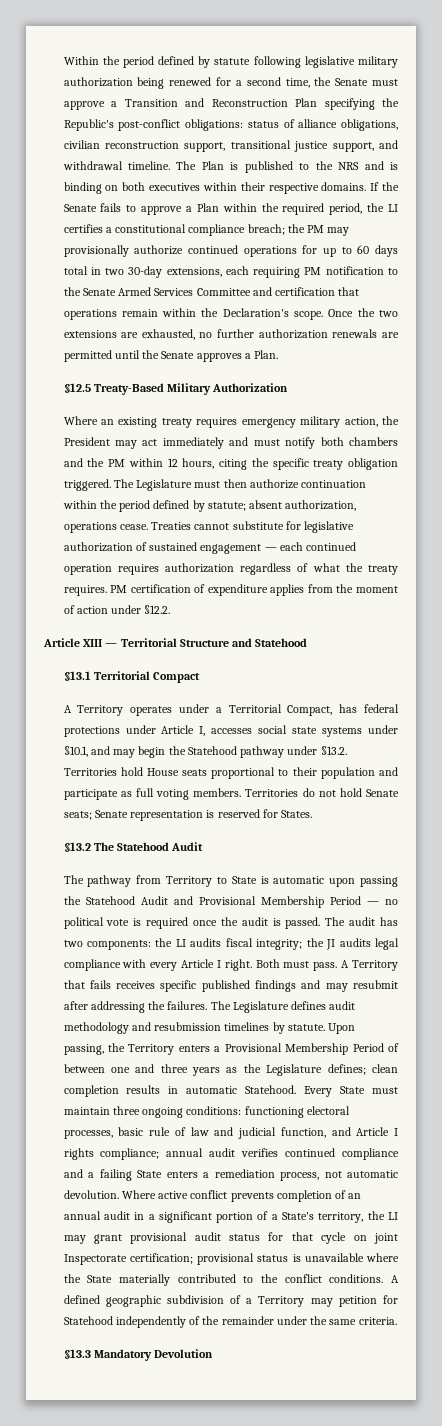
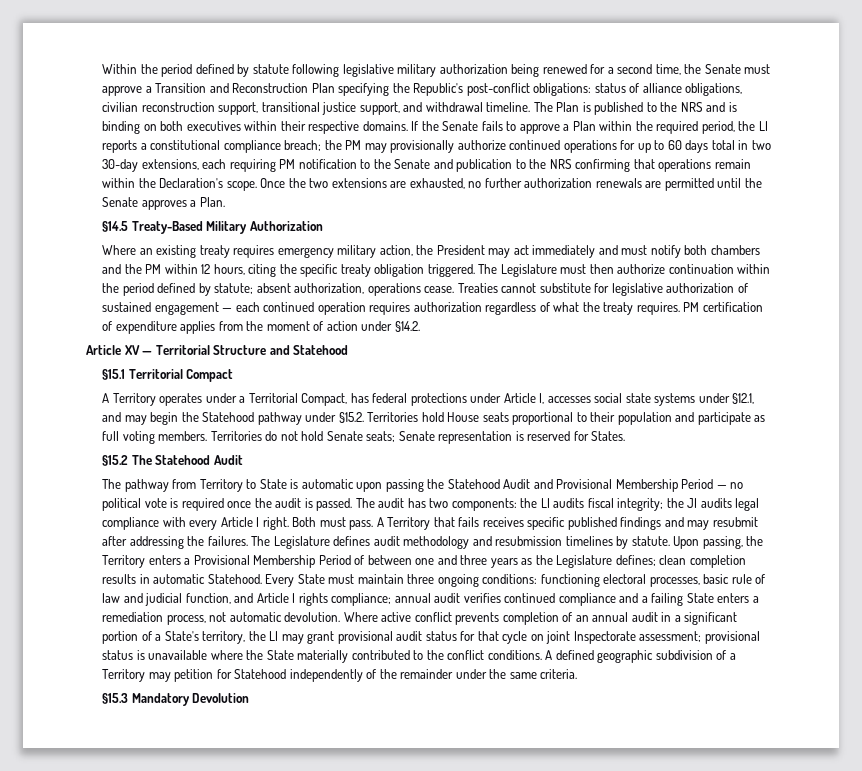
[63,224,103,233] certifies -> [102,140,138,153] reports
[118,287,336,296] Armed Services Committee and certification -> [433,159,631,172] and publication to the NRS confirming
[63,383,91,393] §12.5 -> [102,221,129,232] §14.5
[144,605,171,614] [43,638,103,647] §12.2. // Article XIII -> [394,321,420,332] [86,345,140,355] §14.2. // Article XV
[63,671,91,681] §13.1 -> [102,369,126,380] §15.1
[63,746,88,757] §10.1, -> [732,393,755,404] §12.1,
[320,746,347,755] §13.2. -> [338,412,364,423] §15.2.
[63,842,91,852] §13.2 -> [102,455,129,466] §15.2
[129,1253,193,1264] certification; -> [639,631,702,642] assessment;
[63,1349,91,1359] §13.3 -> [102,693,129,704] §15.3

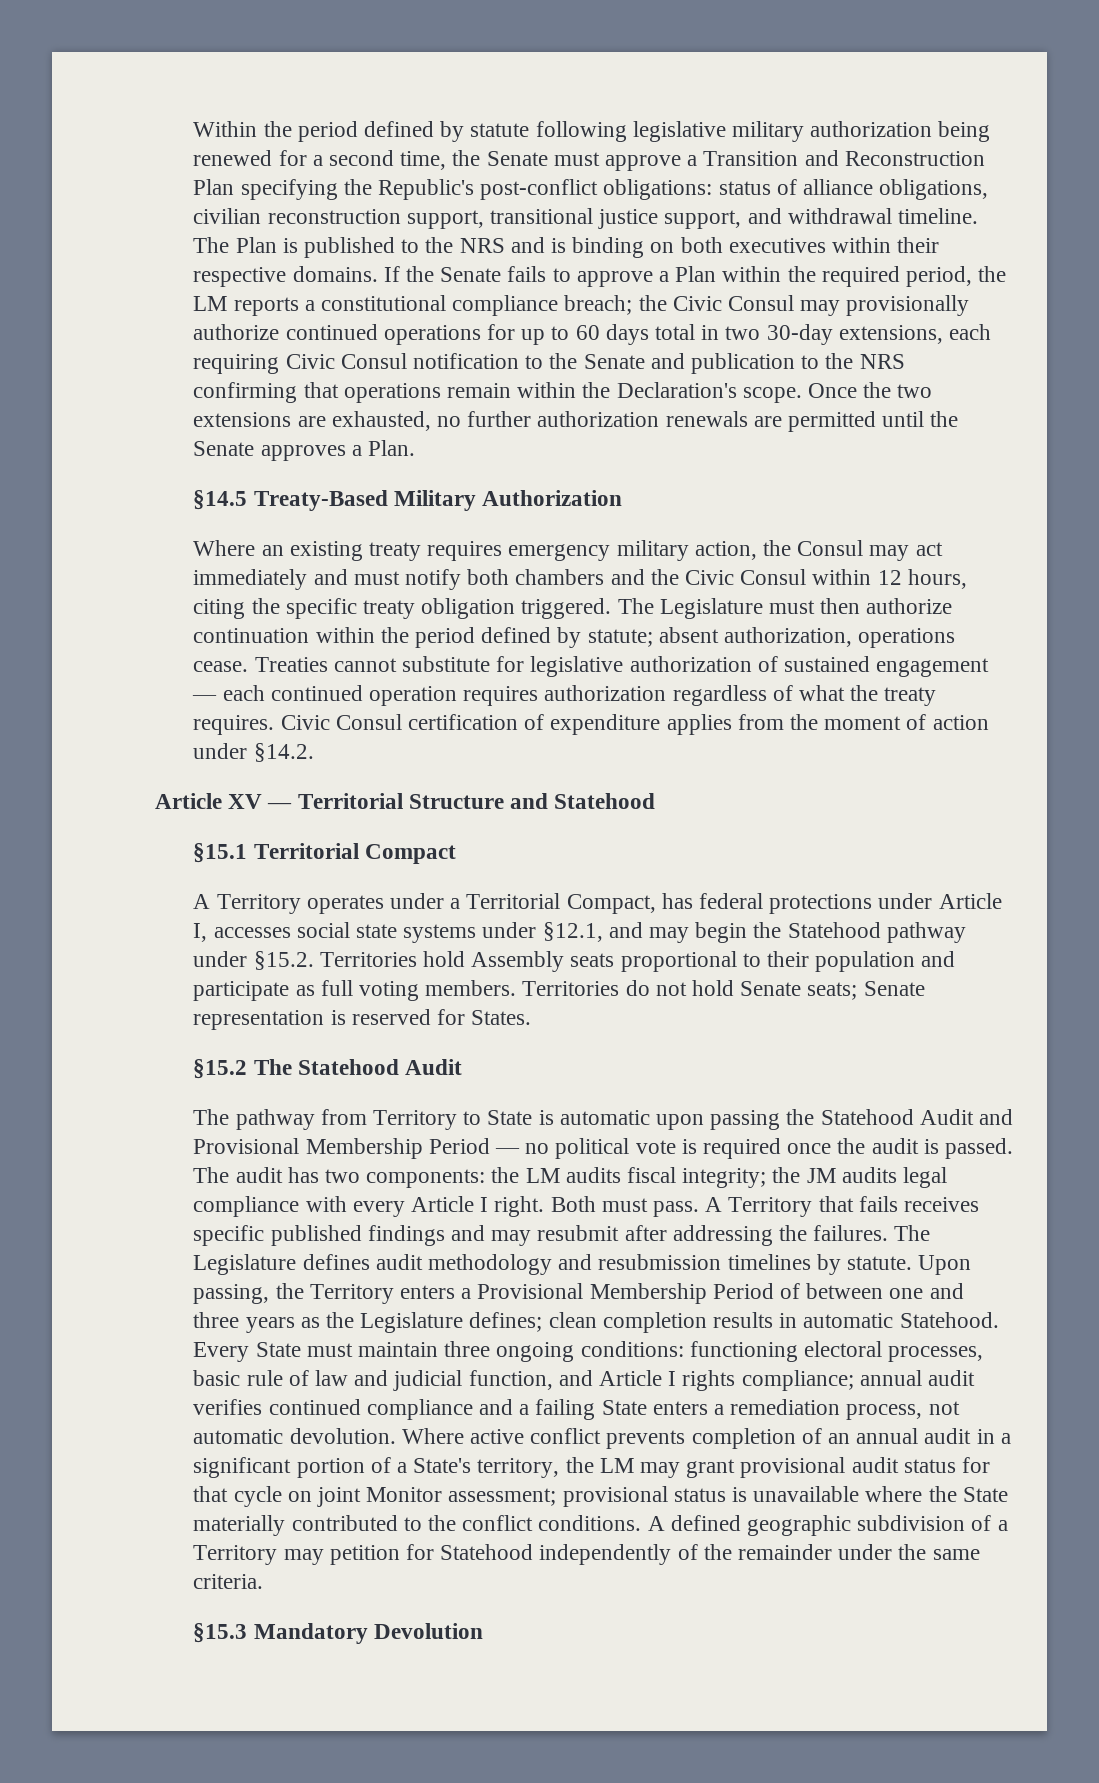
[758,121,768,131] LI -> [193,296,228,311] LM
[345,140,362,150] PM -> [672,295,795,311] Civic Consul
[279,159,296,169] PM -> [285,353,407,369] Civic Consul
[436,245,485,255] President -> [797,540,864,556] Consul
[145,264,162,274] PM -> [685,569,807,585] Civic Consul
[683,302,700,312] PM -> [280,714,402,730] Civic Consul
[447,412,480,422] House -> [471,951,565,972] Assembly
[540,498,550,508] LI -> [525,1168,560,1183] LM
[687,498,698,508] JI -> [806,1168,836,1183] JM
[269,631,279,641] LI -> [599,1458,634,1473] LM
[573,631,636,644] Inspectorate -> [366,1487,443,1502] Monitor

